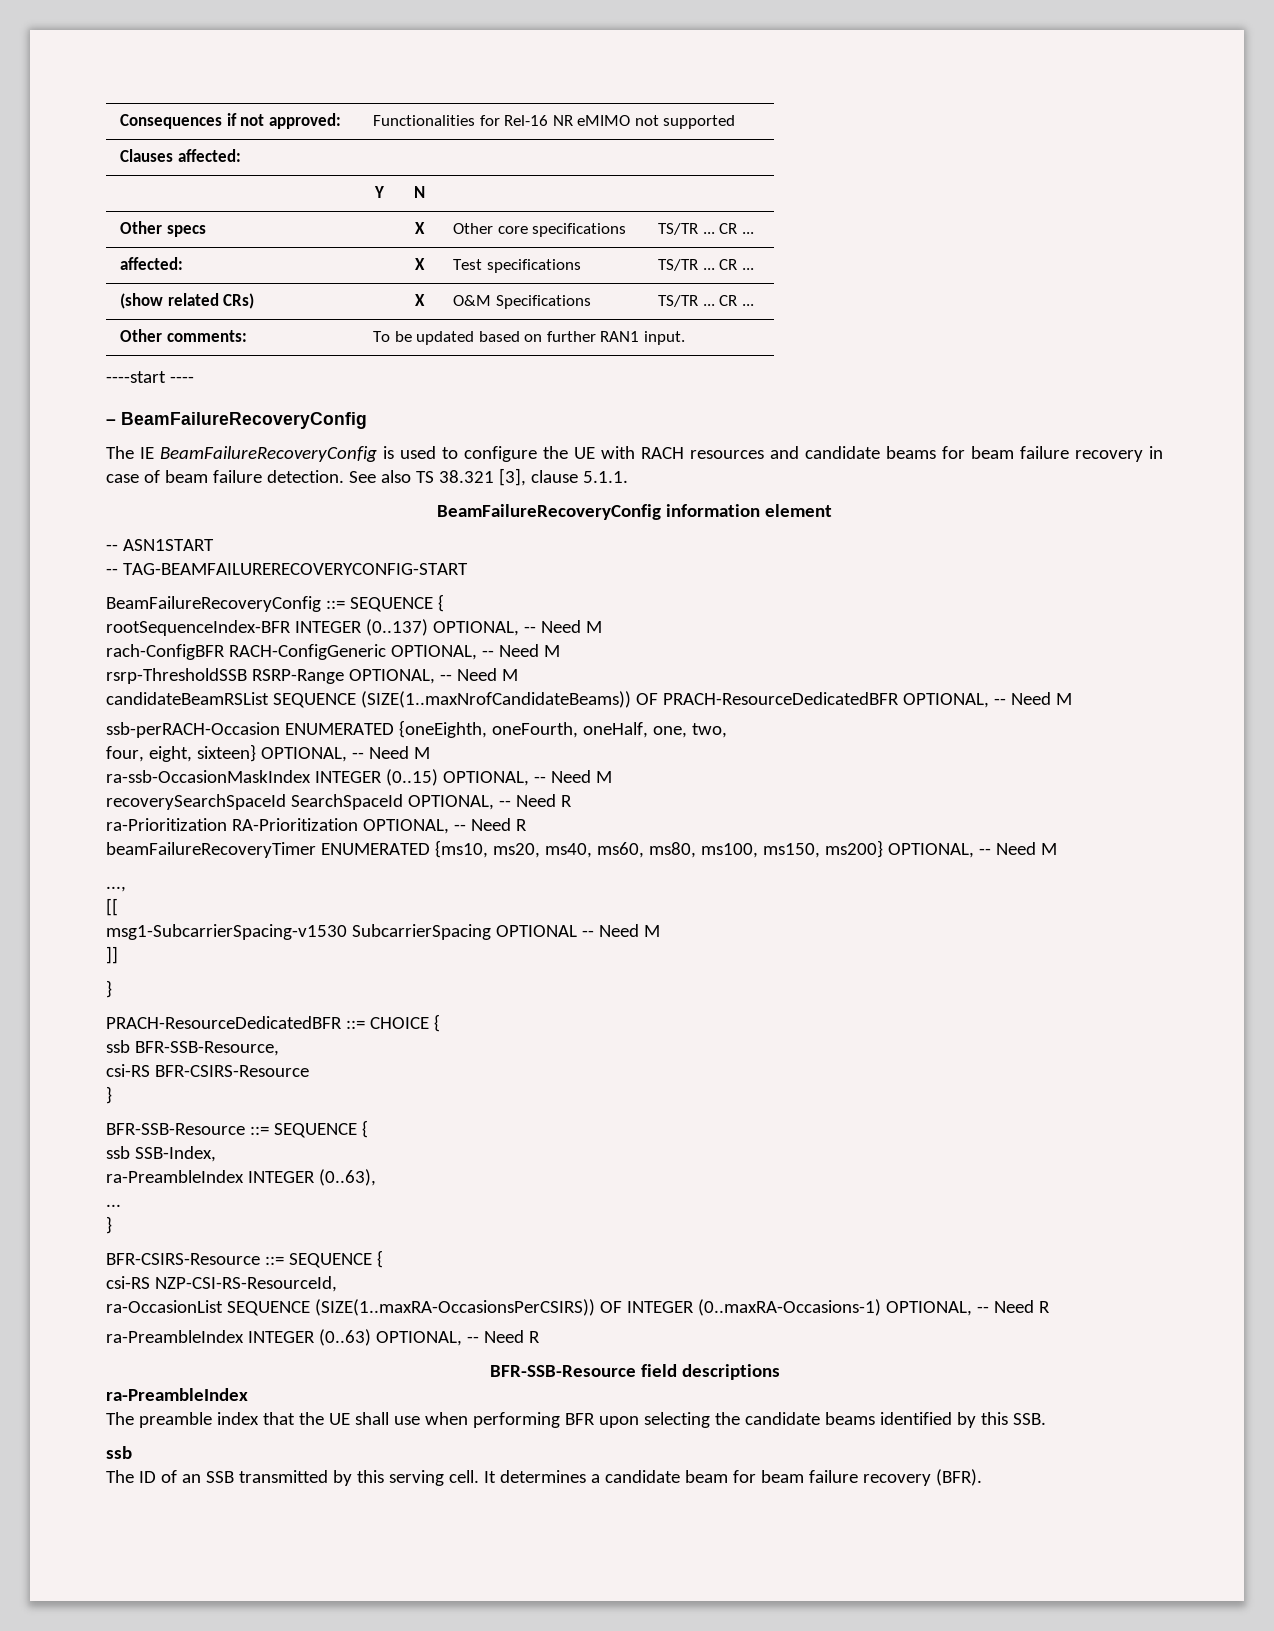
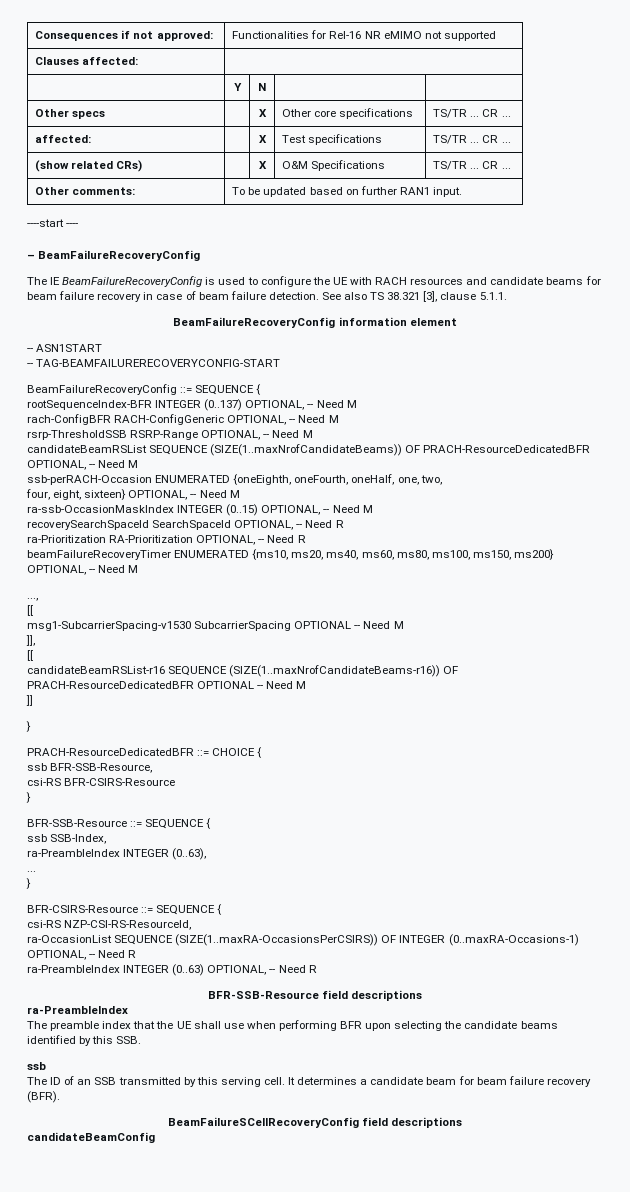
(660, 931) none -> [26,635,35,646] [27,650,33,661] [27,665,459,677] [27,681,307,689] // ]], // [[ // candidateBeamRSList-r16 SEQUENCE (SIZE(1..maxNrofCandidateBeams-r16)) OF PRACH-ResourceDedicatedBFR OPTIONAL -- Need M
(982, 1477) none -> [167,1117,463,1128] [27,1132,155,1143] // BeamFailureSCellRecoveryConfig field descriptions // candidateBeamConfig

